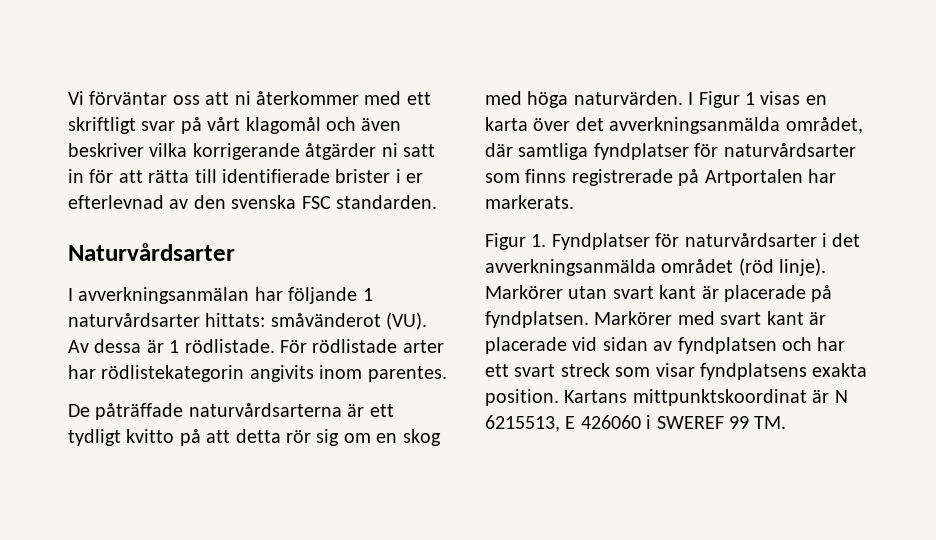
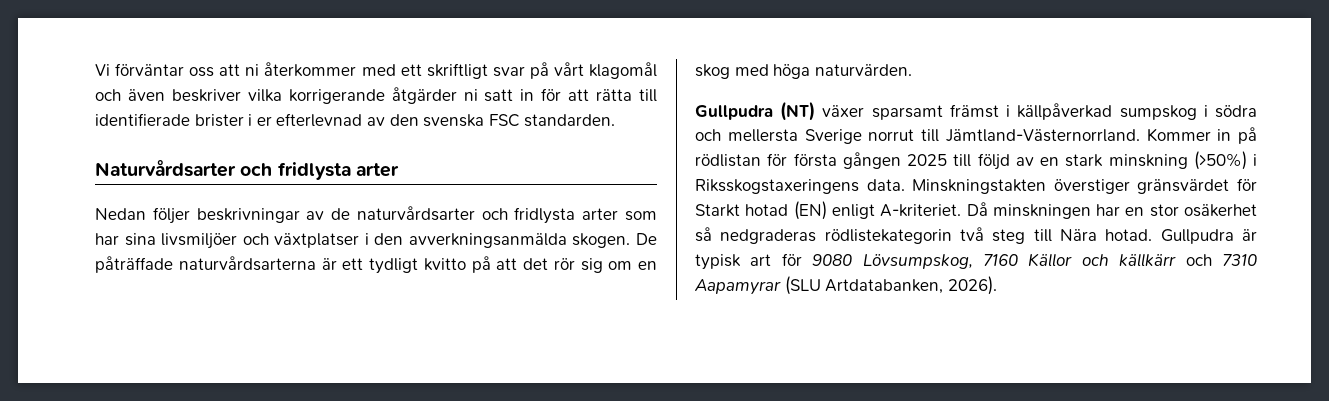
[68,287,373,304] [68,312,428,330] [68,339,444,353] [68,365,447,382] // I avverkningsanmälan har följande 1 naturvårdsarter hittats: småvänderot (VU). Av dessa är 1 rödlistade. För rödlistade arter har rödlistekategorin angivits inom parentes. // -> [240,162,399,180] [95,206,657,224] [95,233,631,249] och fridlysta arter // Nedan följer beskrivningar av de naturvårdsarter och fridlysta arter som har sina livsmiljöer och växtplatser i den avverkningsanmälda skogen.
[235,429,281,443] detta -> [523,258,548,270] det
[688,91,827,108] [485,117,863,134] [485,143,856,160] [485,169,836,186] [485,195,574,209] [485,233,861,250] [485,258,827,276] [485,285,833,302] [485,311,826,328] [485,337,846,354] [485,363,868,380] [485,389,848,406] [485,415,787,432] I Figur 1 visas en karta över det avverkningsanmälda området, där samtliga fyndplatser för naturvårdsarter som finns registrerade på Artportalen har markerats. // Figur 1. Fyndplatser för naturvårdsarter i det avverkningsanmälda området (röd linje). Markörer utan svart kant är placerade på fyndplatsen. Markörer med svart kant är placerade vid sidan av fyndplatsen och har ett svart streck som visar fyndplatsens exakta position. Kartans mittpunktskoordinat är N 6215513, E 426060 i SWEREF 99 TM. -> [695,101,1257,121] [695,127,1257,144] [695,151,1257,170] [695,178,1257,194] [695,201,1257,220] [695,227,1257,244] [695,253,1257,270] [694,276,997,295] // Gullpudra (NT) växer sparsamt främst i källpåverkad sumpskog i södra och mellersta Sverige norrut till Jämtland-Västernorrland. Kommer in på rödlistan för första gången 2025 till följd av en stark minskning (>50%) i Riksskogstaxeringens data. Minskningstakten överstiger gränsvärdet för Starkt hotad (EN) enligt A-kriteriet. Då minskningen har en stor osäkerhet så nedgraderas rödlistekategorin två steg till Nära hotad. Gullpudra är typisk art för 9080 Lövsumpskog, 7160 Källor och källkärr och 7310 Aapamyrar (SLU Artdatabanken, 2026).

